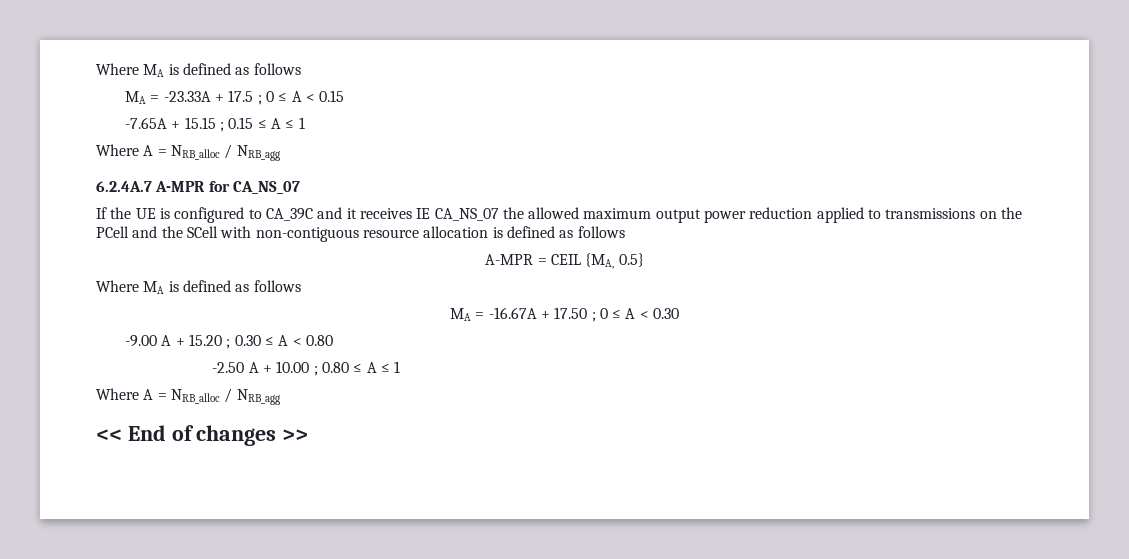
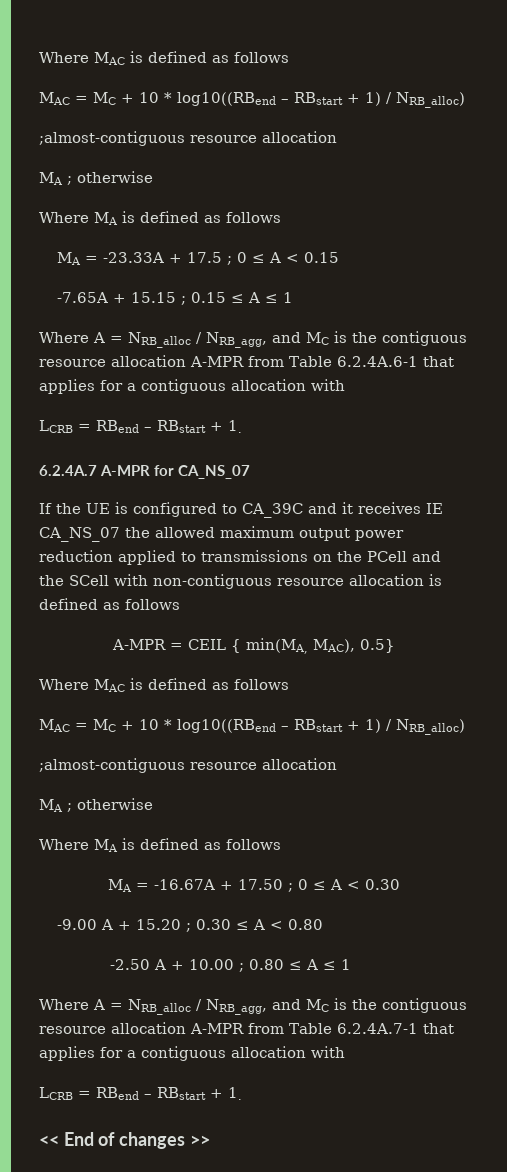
[96,63,139,75] Where -> [39,51,289,65] [39,92,465,108] [39,131,337,146] [39,171,153,185] [39,212,89,223] Where MAC is defined as follows // MAC = MC + 10 * log10((RBend – RBstart + 1) / NRB_alloc) // ;almost-contiguous resource allocation // MA ; otherwise // Where
[236,145,280,161] NRB_agg -> [206,331,467,348] [39,355,454,367] [39,379,345,394] [39,420,242,433] NRB_agg, and MC is the contiguous resource allocation A-MPR from Table 6.2.4A.6-1 that applies for a contiguous allocation with // LCRB = RBend – RBstart + 1.
[585,253,644,269] {MA, 0.5} -> [230,638,395,654] [39,678,289,692] [39,719,465,735] [39,758,337,773] [39,798,153,812] { min(MA, MAC), 0.5} // Where MAC is defined as follows // MAC = MC + 10 * log10((RBend – RBstart + 1) / NRB_alloc) // ;almost-contiguous resource allocation // MA ; otherwise
[236,389,280,405] NRB_agg -> [206,998,467,1015] [39,1022,454,1034] [39,1046,345,1061] [39,1087,242,1100] NRB_agg, and MC is the contiguous resource allocation A-MPR from Table 6.2.4A.7-1 that applies for a contiguous allocation with // LCRB = RBend – RBstart + 1.

